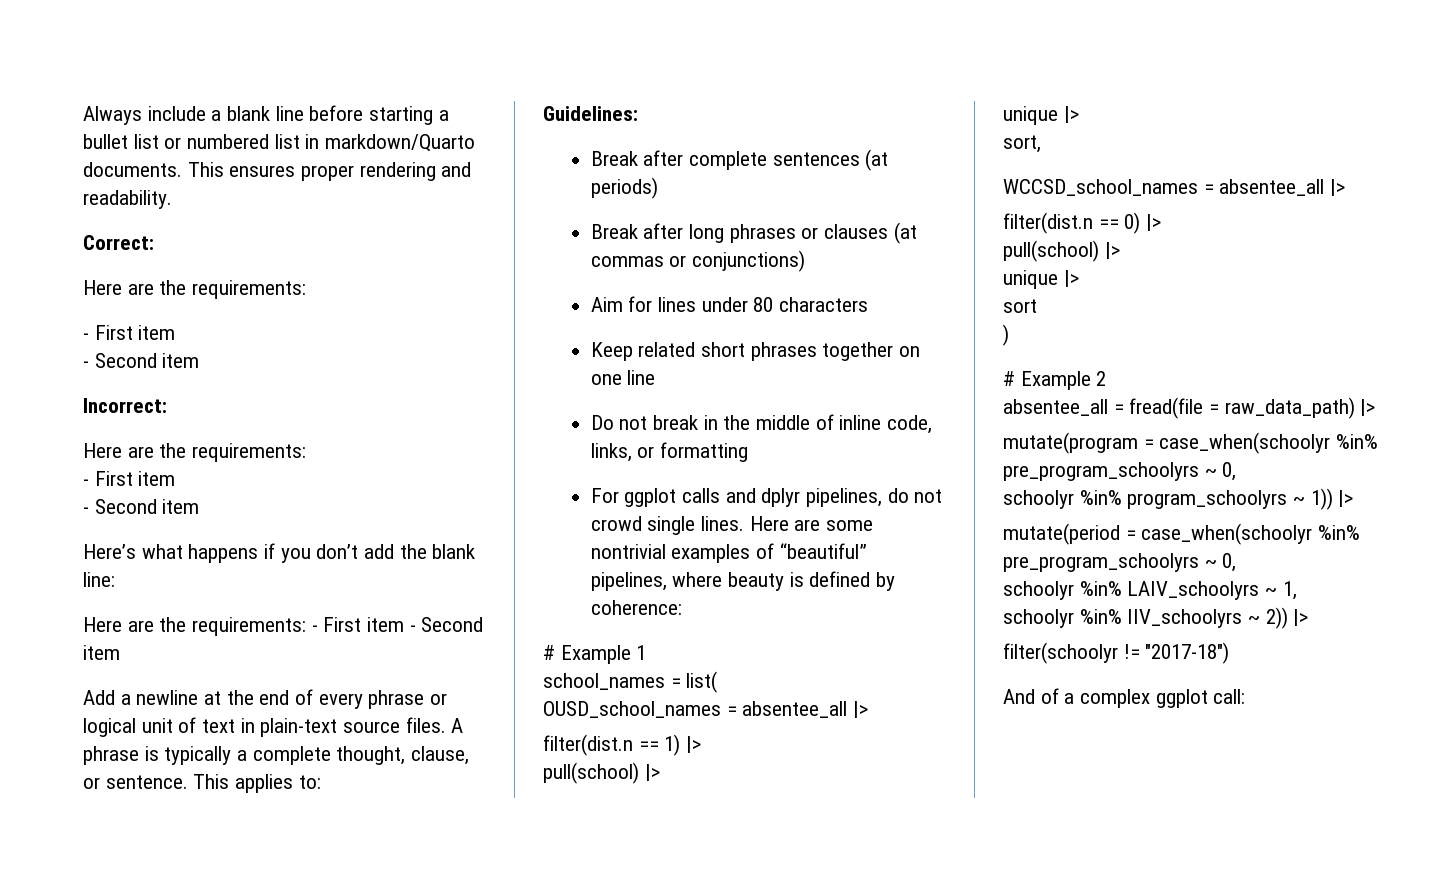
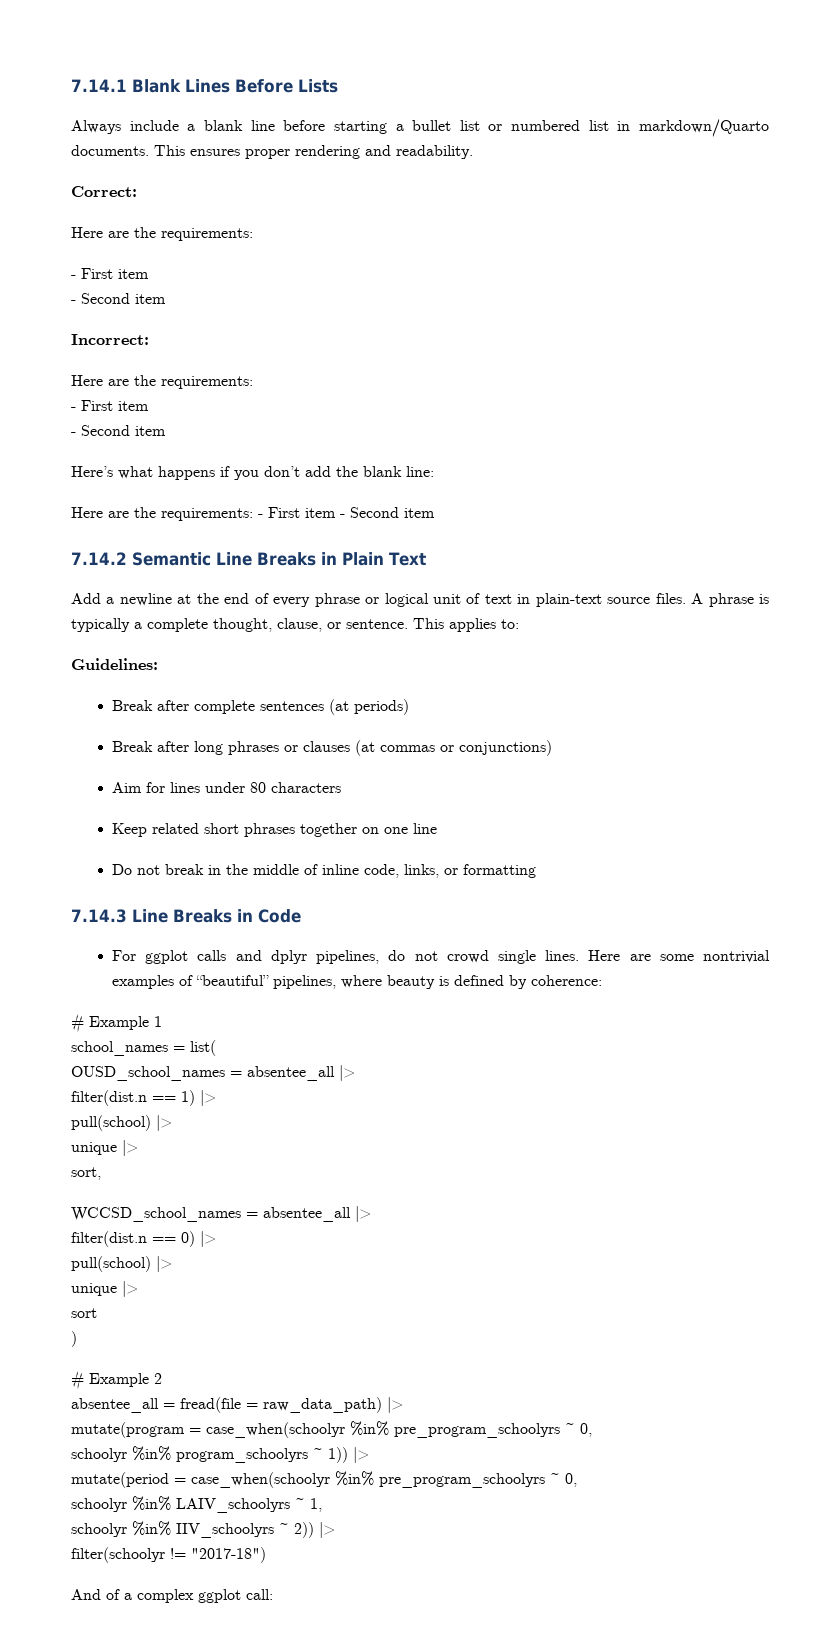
(83, 115) none -> [71,79,338,93] 7.14.1 Blank Lines Before Lists //
(120, 652) none -> [71,552,426,566] // 7.14.2 Semantic Line Breaks in Plain Text
(749, 452) none -> [71,909,301,923] // 7.14.3 Line Breaks in Code

